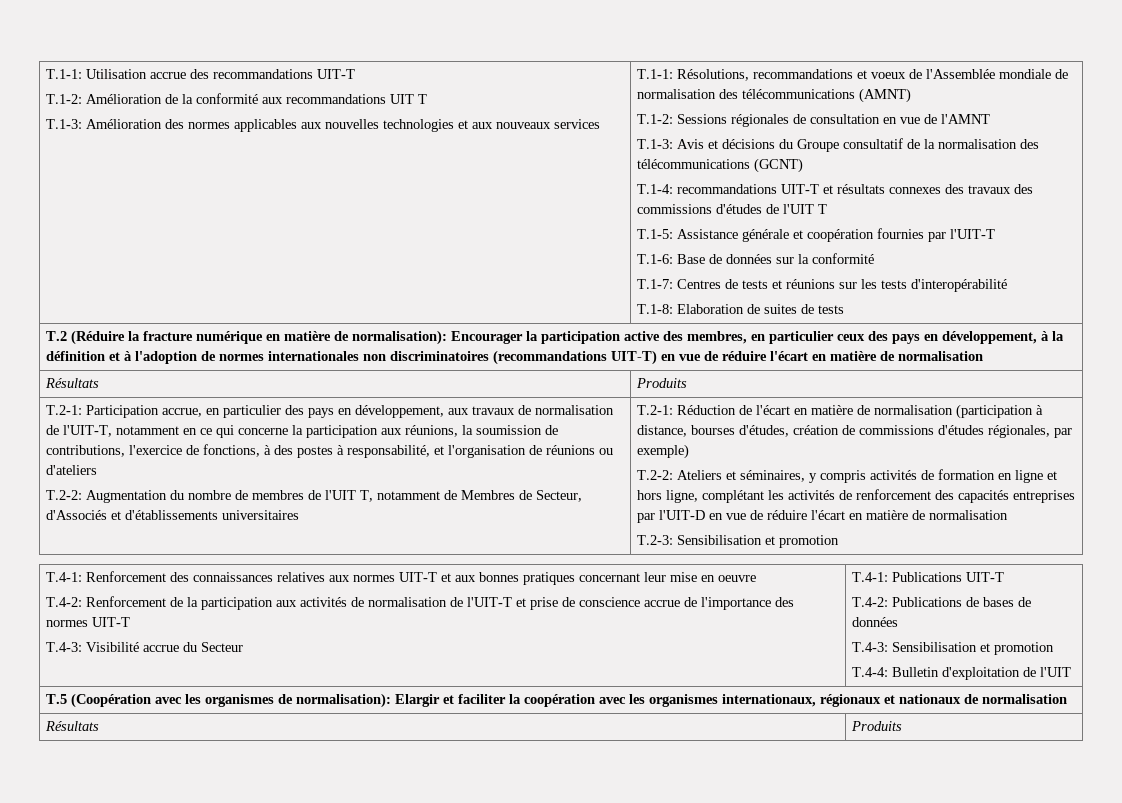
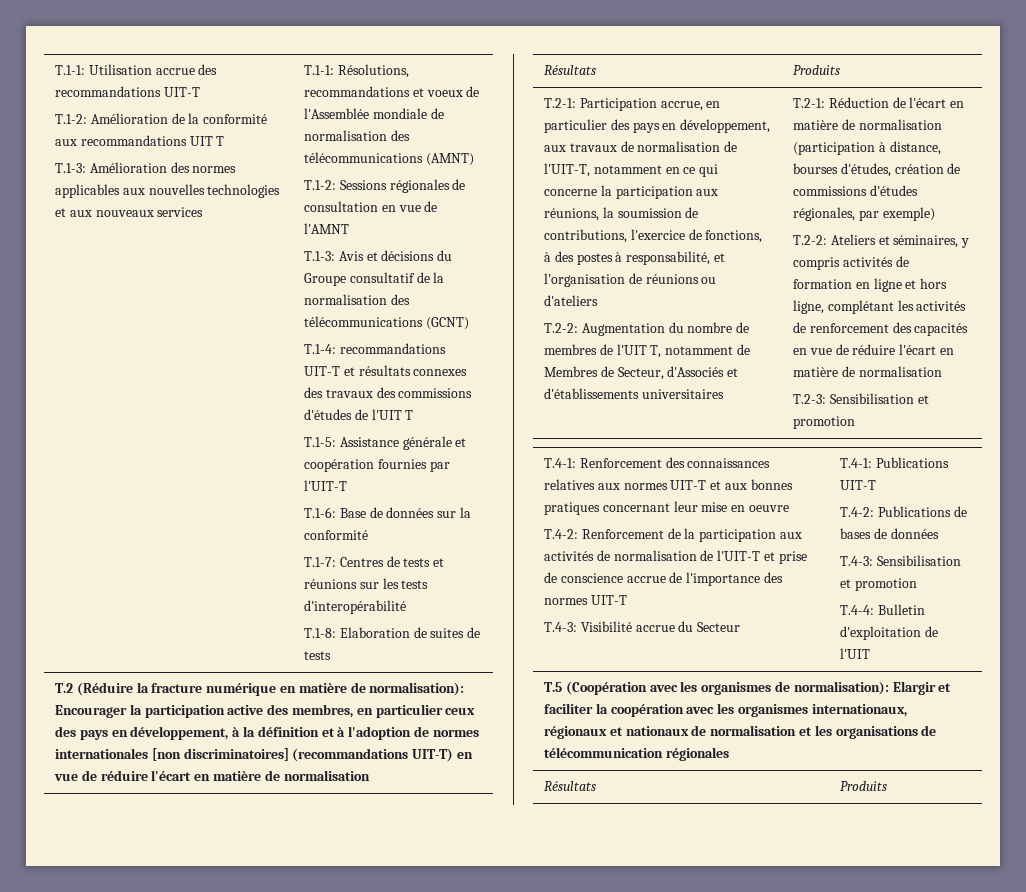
[363,351,490,361] non discriminatoires -> [151,748,289,761] [non discriminatoires]
[1013,490,1076,503] [637,510,706,523] entreprises par l'UIT-D -> (969, 329) none
(1068, 699) none -> [799,725,937,739] [544,747,729,761] et les organisations de télécommunication régionales

